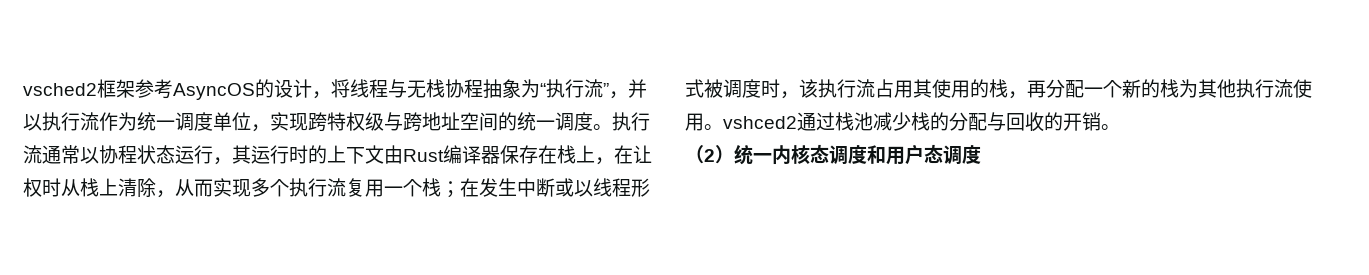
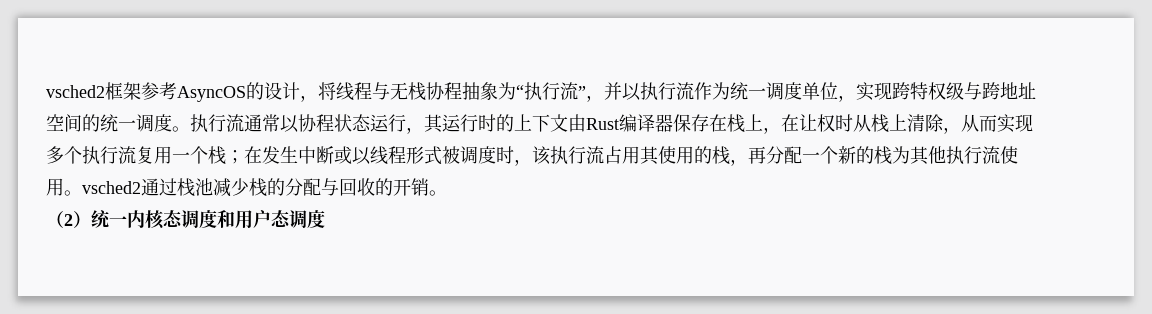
[723,116,797,129] vshced2 -> [82,181,141,194] vsched2

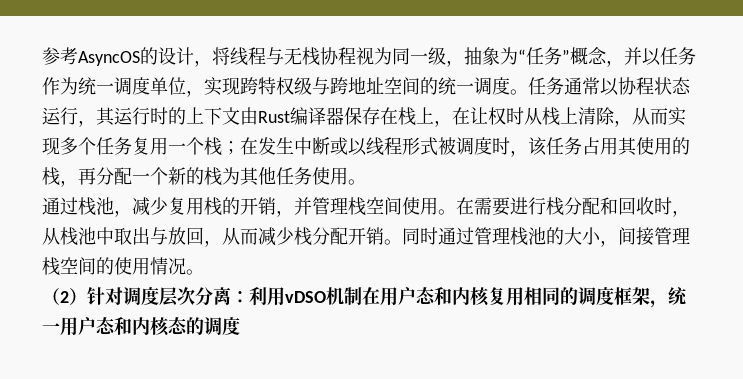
[46,82,141,100] vsched2框架 -> (42, 56) none
[462,82,694,102] 抽象为“执行流”，并以执行流 -> [356,47,696,67] 视为同一级，抽象为“任务”概念，并以任务
[190,114,244,132] 执行流 -> [528,77,564,95] 任务
[82,146,136,164] 执行流 -> [96,137,132,155] 任务
[550,146,604,164] 执行流 -> [546,137,582,155] 任务
[946,146,1018,164] [46,178,141,196] 执行流使用。vsched2 -> [276,167,366,185] 任务使用。 //
[213,178,447,197] [46,210,291,229] 减少栈的分配与回收的开销。 // （2）统一内核态调度和用户态 -> [114,197,690,217] [42,227,690,247] [42,257,204,276] [42,287,687,308] [42,317,204,336] ，减少复用栈的开销，并管理栈空间使用。在需要进行栈分配和回收时，从栈池中取出与放回，从而减少栈分配开销。同时通过管理栈池的大小，间接管理栈空间的使用情况。 // （2）针对调度层次分离：利用vDSO机制在用户态和内核复用相同的调度框架，统一用户态和内核态的

